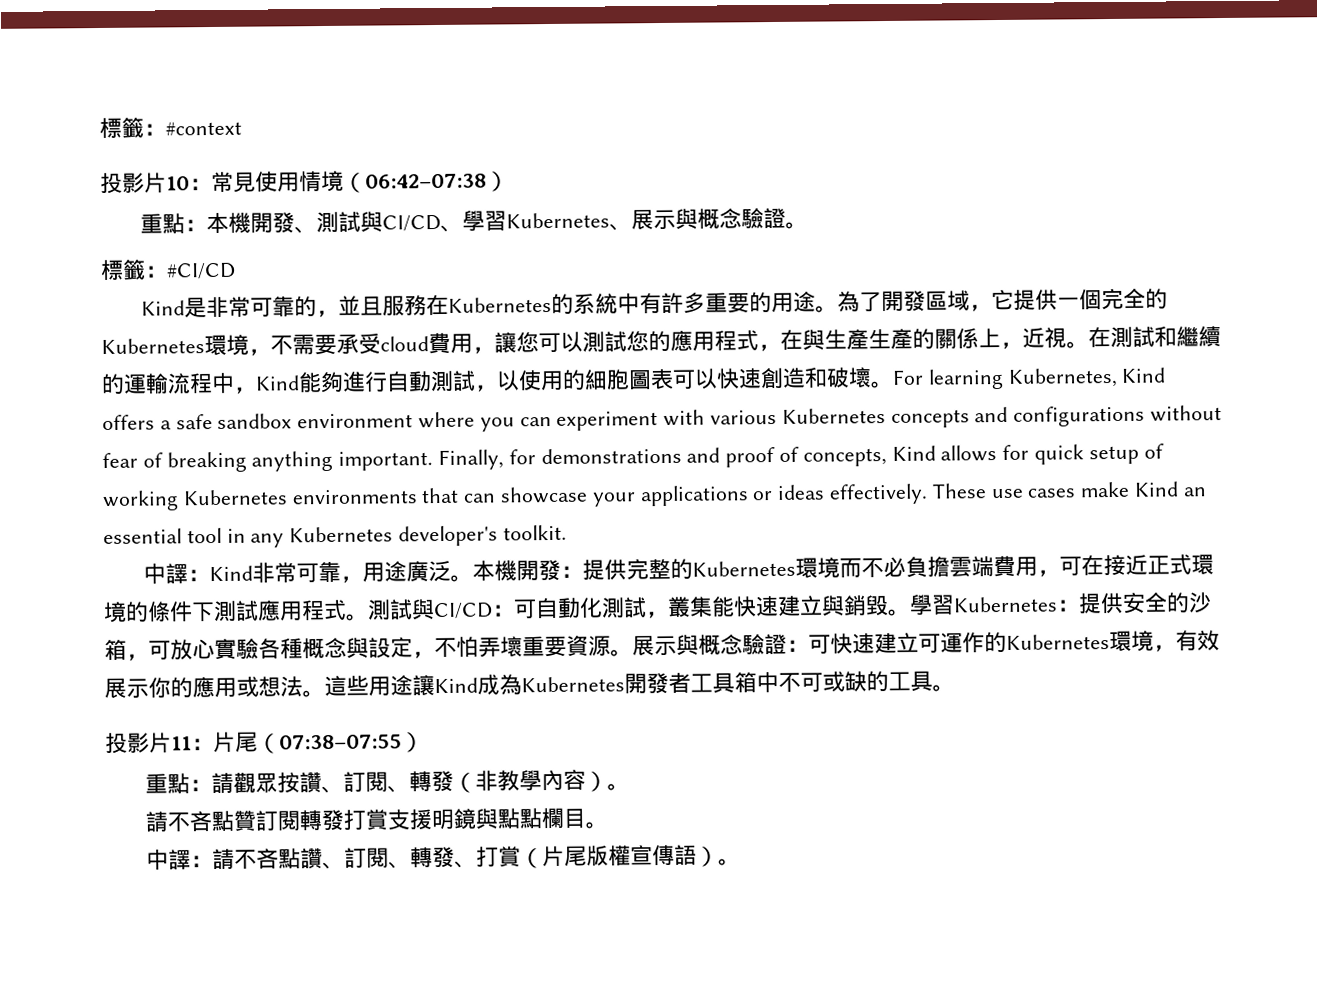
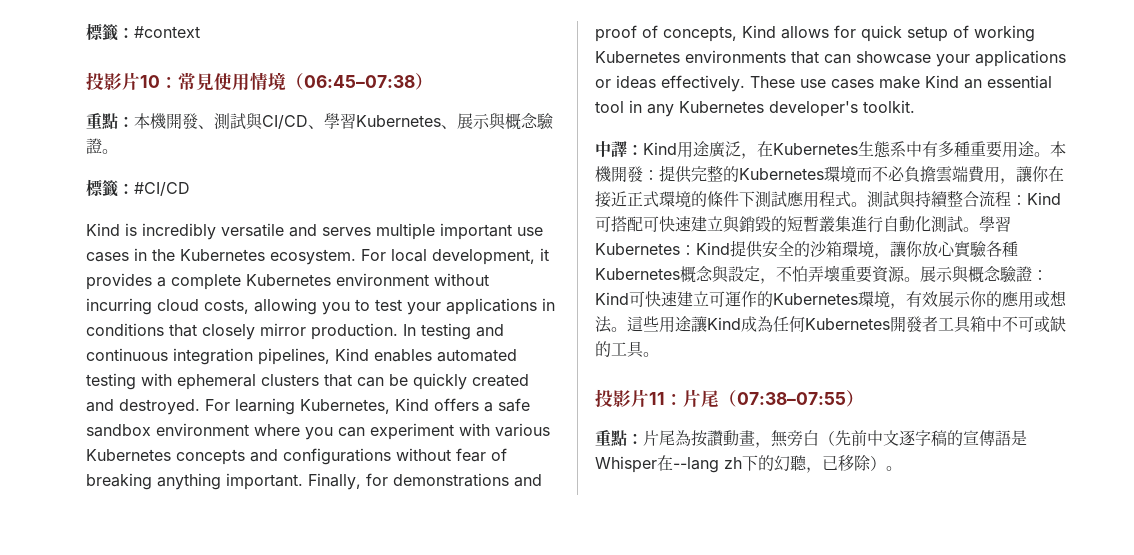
[365,173,487,189] 06:42–07:38 -> [304,75,415,88] 06:45–07:38
[183,287,1168,318] [101,326,1221,356] [101,367,894,395] 是非常可靠的，並且服務在Kubernetes的系統中有許多重要的用途。為了開發區域，它提供一個完全的Kubernetes環境，不需要承受cloud費用，讓您可以測試您的應用程式，在與生產生產的關係上，近視。在測試和繼續的運輸流程中，Kind能夠進行自動測試，以使用的細胞圖表可以快速創造和破壞。 -> [125,223,543,240] [86,248,549,265] [86,273,489,290] [86,298,555,315] [86,323,504,340] [86,348,517,365] [86,373,529,390] [86,399,200,415] is incredibly versatile and serves multiple important use cases in the Kubernetes ecosystem. For local development, it provides a complete Kubernetes environment without incurring cloud costs, allowing you to test your applications in conditions that closely mirror production. In testing and continuous integration pipelines, Kind enables automated testing with ephemeral clusters that can be quickly created and destroyed.
[251,560,451,584] 非常可靠，用途廣泛 -> [677,141,1034,159] 用途廣泛，在Kubernetes生態系中有多種重要用途
[1058,556,1082,576] 可 -> [1016,166,1049,182] 讓你
[433,595,889,620] CI/CD：可自動化測試，叢集能快速建立與銷毀 -> [915,190,1061,208] [595,216,963,233] 持續整合流程：Kind可搭配可快速建立與銷毀的短暫叢集進行自動化測試
(1080, 605) none -> [696,242,730,255] Kind
[126,640,171,661] ，可 -> [842,241,923,259] 環境，讓你
(303, 648) none -> [595,268,680,280] Kubernetes
(809, 645) none -> [595,292,629,305] Kind
(522, 685) none -> [773,316,805,332] 任何
[210,769,630,794] [144,807,608,832] [145,844,697,871] 請觀眾按讚、訂閱、轉發（非教學內容）。 // 請不吝點贊訂閱轉發打賞支援明鏡與點點欄目。 // 中譯：請不吝點讚、訂閱、轉發、打賞（片尾版權宣傳語 -> [643,430,1027,448] [595,455,871,473] 片尾為按讚動畫，無旁白（先前中文逐字稿的宣傳語是Whisper在--lang zh下的幻聽，已移除

